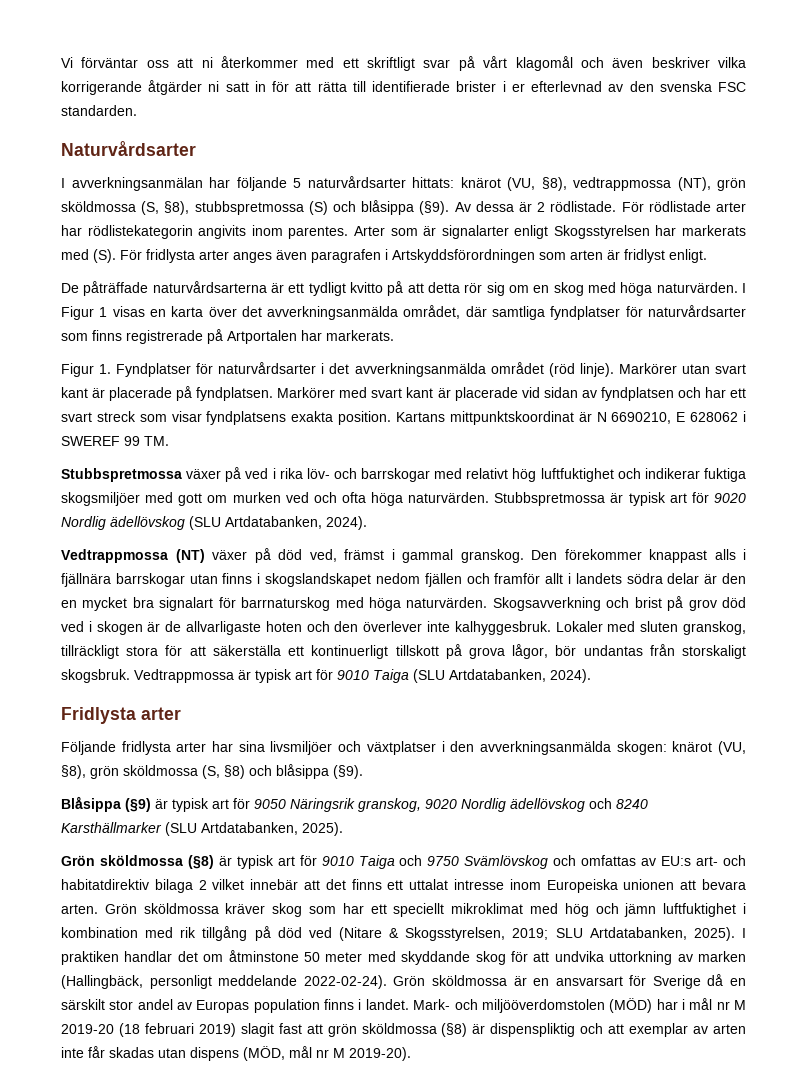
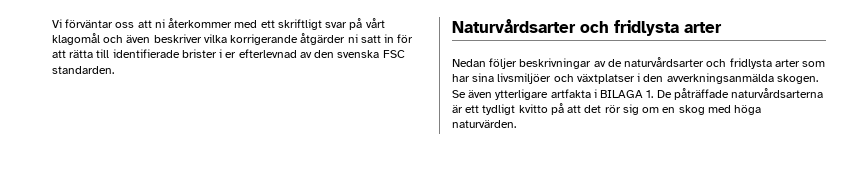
[61,176,746,191] [61,200,746,215] [61,225,746,239] [61,249,707,263] // I avverkningsanmälan har följande 5 naturvårdsarter hittats: knärot (VU, §8), vedtrappmossa (NT), grön sköldmossa (S, §8), stubbspretmossa (S) och blåsippa (§9). Av dessa är 2 rödlistade. För rödlistade arter har rödlistekategorin angivits inom parentes. Arter som är signalarter enligt Skogsstyrelsen har markerats med (S). För fridlysta arter anges även paragrafen i Artskyddsförordningen som arten är fridlyst enligt. // -> [580,20,722,36] [452,57,826,69] [452,73,818,84] [452,89,654,100] och fridlysta arter // Nedan följer beskrivningar av de naturvårdsarter och fridlysta arter som har sina livsmiljöer och växtplatser i den avverkningsanmälda skogen. Se även ytterligare artfakta i BILAGA 1.
[427,282,460,293] detta -> [584,105,602,113] det
[742,283,746,293] [61,305,746,320] [61,329,394,344] [61,362,747,377] [61,386,746,401] [61,411,747,425] [61,436,169,446] [61,467,746,482] [61,492,746,506] [61,516,367,530] [61,548,746,563] [61,573,746,587] [61,596,747,611] [61,621,746,635] [61,644,746,659] [61,669,591,683] [61,707,181,724] [61,741,747,755] [61,764,363,779] [61,796,648,812] [61,822,343,836] [61,855,747,869] [61,879,746,893] [61,903,746,917] [61,926,746,941] [61,950,746,965] [61,974,746,989] [61,998,747,1013] [61,1023,746,1037] [61,1046,411,1061] I Figur 1 visas en karta över det avverkningsanmälda området, där samtliga fyndplatser för naturvårdsarter som finns registrerade på Artportalen har markerats. // Figur 1. Fyndplatser för naturvårdsarter i det avverkningsanmälda området (röd linje). Markörer utan svart kant är placerade på fyndplatsen. Markörer med svart kant är placerade vid sidan av fyndplatsen och har ett svart streck som visar fyndplatsens exakta position. Kartans mittpunktskoordinat är N 6690210, E 628062 i SWEREF 99 TM. // Stubbspretmossa växer på ved i rika löv- och barrskogar med relativt hög luftfuktighet och indikerar fuktiga skogsmiljöer med gott om murken ved och ofta höga naturvärden. Stubbspretmossa är typisk art för 9020 Nordlig ädellövskog (SLU Artdatabanken, 2024). // Vedtrappmossa (NT) växer på död ved, främst i gammal granskog. Den förekommer knappast alls i fjällnära barrskogar utan finns i skogslandskapet nedom fjällen och framför allt i landets södra delar är den en mycket bra signalart för barrnaturskog med höga naturvärden. Skogsavverkning och brist på grov död ved i skogen är de allvarligaste hoten och den överlever inte kalhyggesbruk. Lokaler med sluten granskog, tillräckligt stora för att säkerställa ett kontinuerligt tillskott på grova lågor, bör undantas från storskaligt skogsbruk. Vedtrappmossa är typisk art för 9010 Taiga (SLU Artdatabanken, 2024). // Fridlysta arter // Följande fridlysta arter har sina livsmiljöer och växtplatser i den avverkningsanmälda skogen: knärot (VU, §8), grön sköldmossa (S, §8) och blåsippa (§9). // Blåsippa (§9) är typisk art för 9050 Näringsrik granskog, 9020 Nordlig ädellövskog och 8240 Karsthällmarker (SLU Artdatabanken, 2025). // Grön sköldmossa (§8) är typisk art för 9010 Taiga och 9750 Svämlövskog och omfattas av EU:s art- och habitatdirektiv bilaga 2 vilket innebär att det finns ett uttalat intresse inom Europeiska unionen att bevara arten. Grön sköldmossa kräver skog som har ett speciellt mikroklimat med hög och jämn luftfuktighet i kombination med rik tillgång på död ved (Nitare & Skogsstyrelsen, 2019; SLU Artdatabanken, 2025). I praktiken handlar det om åtminstone 50 meter med skyddande skog för att undvika uttorkning av marken (Hallingbäck, personligt meddelande 2022-02-24). Grön sköldmossa är en ansvarsart för Sverige då en särskilt stor andel av Europas population finns i landet. Mark- och miljööverdomstolen (MÖD) har i mål nr M 2019-20 (18 februari 2019) slagit fast att grön sköldmossa (§8) är dispenspliktig och att exemplar av arten inte får skadas utan dispens (MÖD, mål nr M 2019-20). -> (516, 124) none

